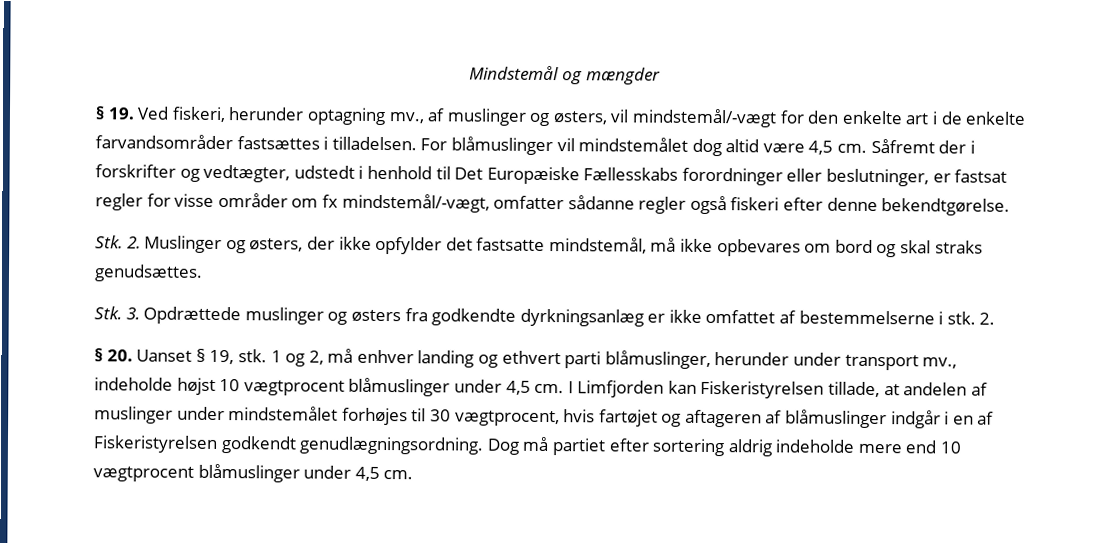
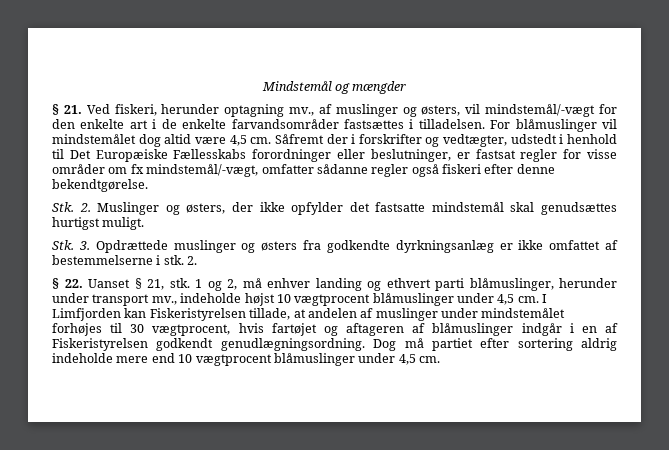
[107,107,135,120] 19. -> [63,105,82,114] 21.
[548,237,983,258] [94,264,203,282] mindstemål, må ikke opbevares om bord og skal straks genudsættes. -> [431,202,617,215] [52,217,145,230] mindstemål skal genudsættes hurtigst muligt.
[106,349,133,362] 20. -> [64,279,83,288] 22.
[209,349,235,365] 19, -> [147,279,164,290] 21,

